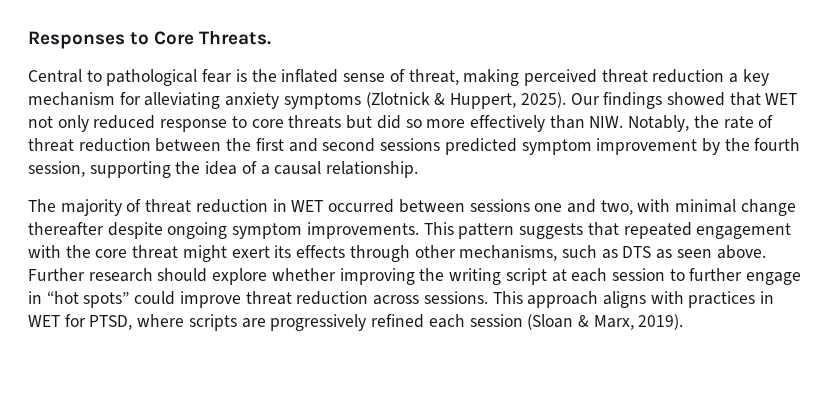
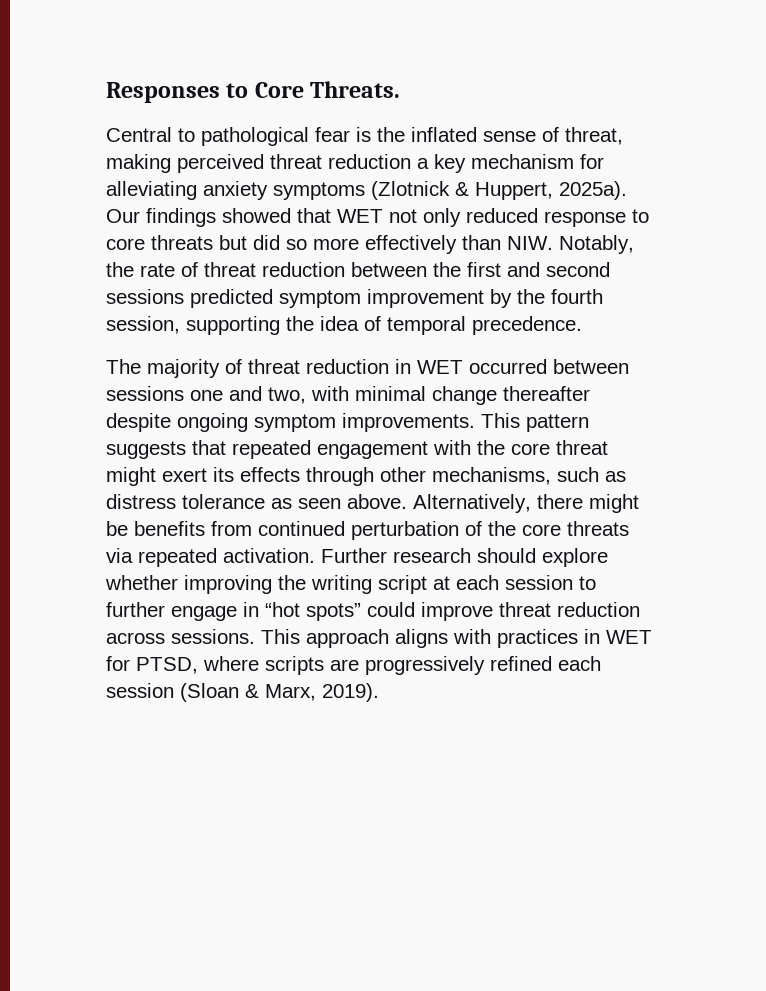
[520,92,566,108] 2025). -> [559,181,627,200] 2025a).
[260,161,419,178] a causal relationship. -> [387,316,582,335] temporal precedence.
[622,246,652,258] DTS -> [106,494,265,509] distress tolerance
(766, 252) none -> [413,494,639,513] [106,521,629,540] [106,548,315,567] Alternatively, there might be benefits from continued perturbation of the core threats via repeated activation.

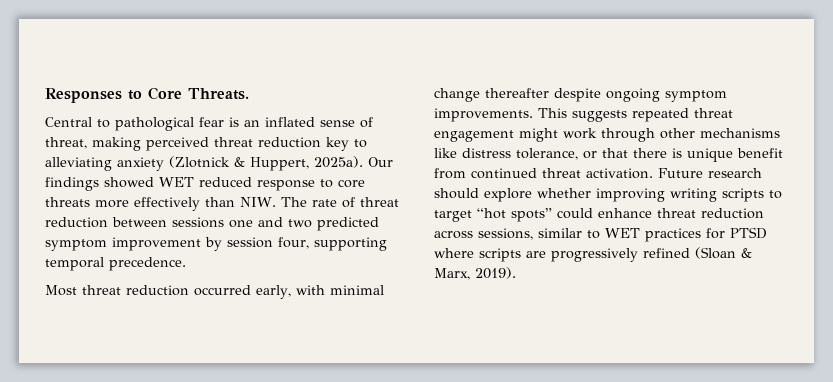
[377,127,405,142] the -> [244,120,260,127] an
[417,154,604,173] a key mechanism for -> [326,137,367,151] key to
[273,182,365,200] symptoms -> (164, 164) none
[297,208,461,227] that WET not only -> [159,177,194,187] WET
[219,235,307,250] but did so -> (90, 202) none
[559,235,634,254] [106,262,134,277] Notably, the -> [280,197,307,207] The
[433,262,610,277] [106,289,603,308] [106,316,582,335] [106,359,629,378] [106,386,306,404] the first and second sessions predicted symptom improvement by the fourth session, supporting the idea of temporal precedence. // The majority of threat reduction in WET occurred between sessions one and two, -> [172,217,379,231] [45,237,387,251] [45,257,186,271] [45,285,291,299] sessions one and two predicted symptom improvement by session four, supporting temporal precedence. // Most threat reduction occurred early,
[526,414,589,432] [106,440,608,459] [106,467,626,486] [106,494,639,513] [106,521,629,540] [106,548,387,567] pattern suggests that repeated engagement with the core threat might exert its effects through other mechanisms, such as distress tolerance as seen above. Alternatively, there might be benefits from continued perturbation of the core threats via repeated activation. Further -> [572,108,733,122] [434,128,780,142] [434,148,783,162] [434,168,703,179] suggests repeated threat engagement might work through other mechanisms like distress tolerance, or that there is unique benefit from continued threat activation. Future
[278,575,596,594] [106,602,259,621] the writing script at each session to further engage in -> [670,188,782,202] [434,210,472,222] writing scripts to target
[421,602,493,621] improve -> [598,208,652,218] enhance
[171,629,652,648] [106,656,198,674] sessions. This approach aligns with practices in WET for PTSD, -> [478,227,767,242] sessions, similar to WET practices for PTSD
[558,656,601,671] [106,683,174,698] each session -> (690, 253) none

